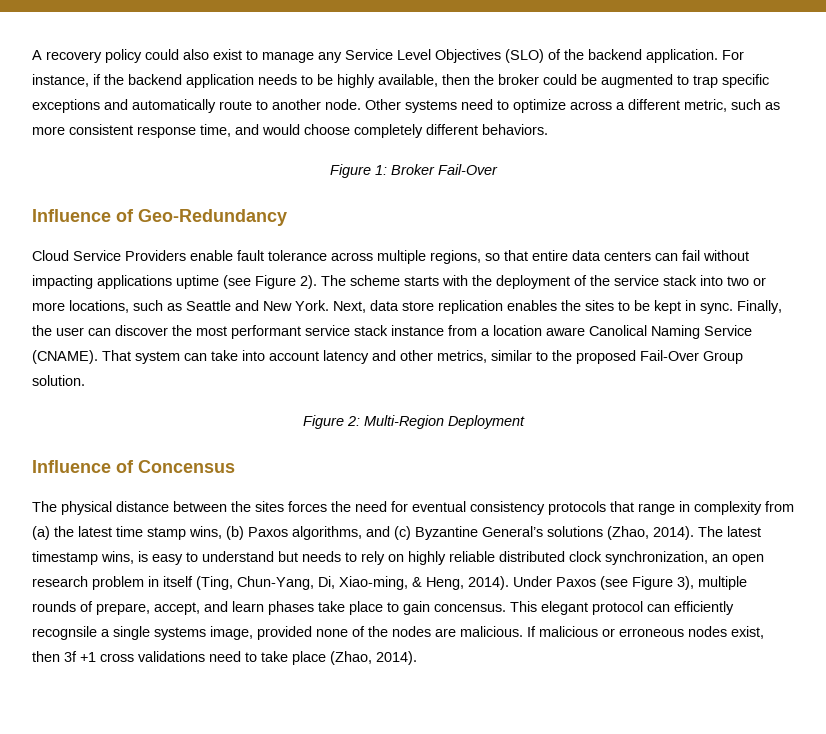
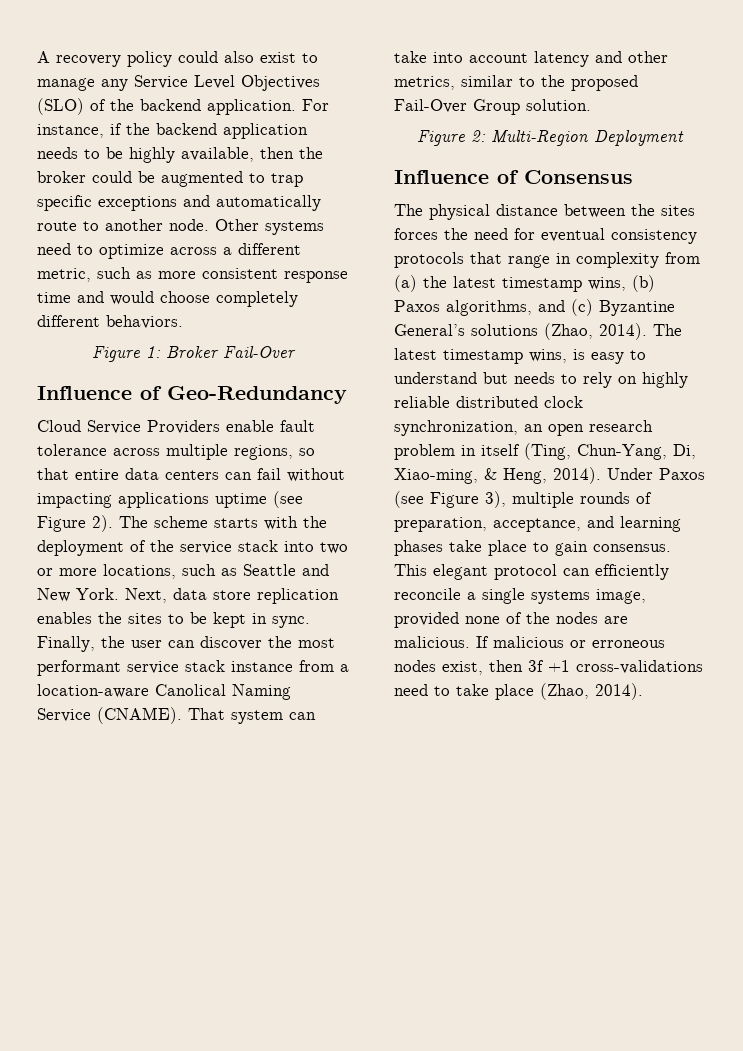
[200,124,231,137] time, -> [37,292,71,303] time
[493,325,585,336] location aware -> [37,684,149,698] location-aware
[138,460,235,473] Concensus -> [524,170,633,184] Consensus
[116,526,186,540] time stamp -> [502,277,582,292] timestamp
[96,601,264,615] prepare, accept, and learn -> [394,516,681,532] preparation, acceptance, and learning
[434,604,506,612] concensus. -> [593,544,671,552] consensus.
[32,626,97,640] recognsile -> [394,588,461,600] reconcile
[100,651,205,662] cross validations -> [576,660,703,674] cross-validations

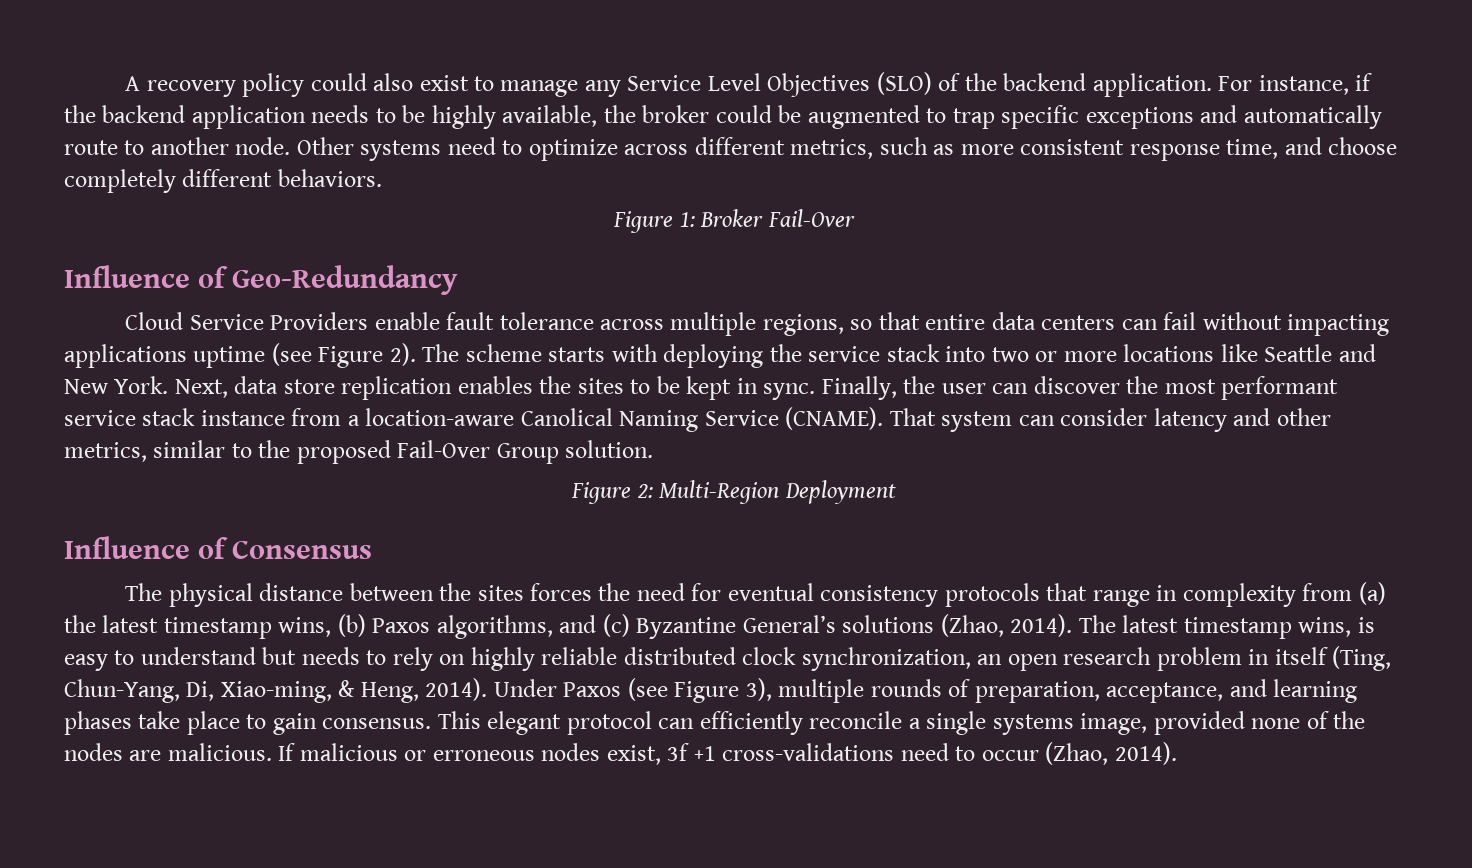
[260,147,294,159] then -> (598, 116) none
[223,243,301,255] [37,268,91,282] a different metric, -> [694,137,874,159] different metrics,
[37,291,154,305] time and would -> [1226,137,1322,159] time, and
[303,516,327,528] [37,540,146,556] the deployment of -> [663,344,764,368] deploying
[103,564,237,579] locations, such as -> [1123,344,1258,362] locations like
[394,51,528,63] take into account -> [1060,408,1148,426] consider
[489,660,523,672] then -> (661, 755) none
[456,684,534,700] take place -> [981,750,1039,761] occur

